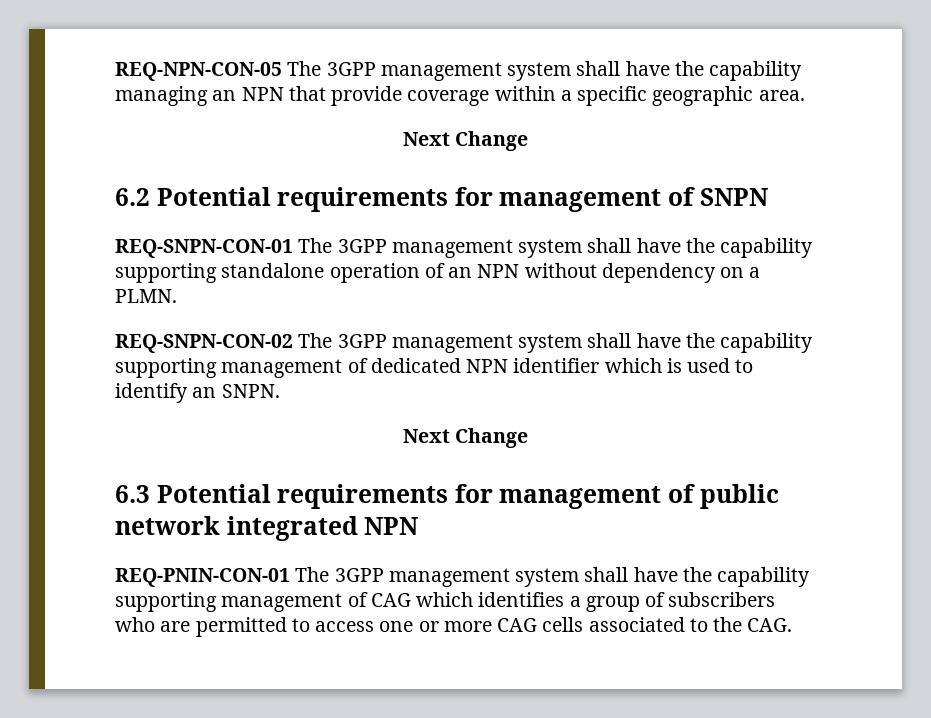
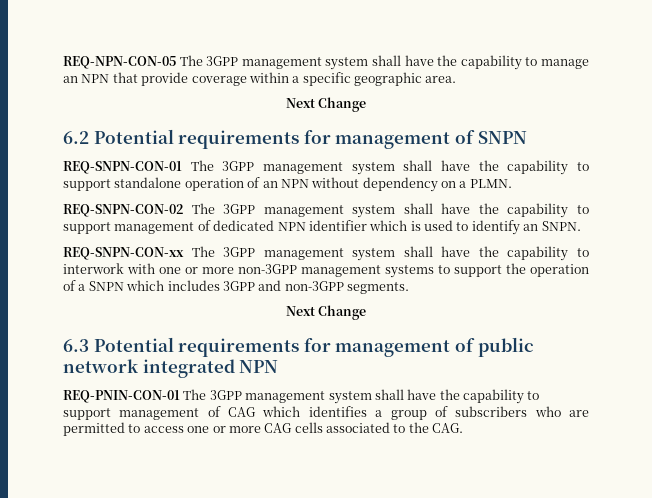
[115,86,208,106] managing -> [525,57,590,69] to manage
[115,263,217,283] supporting -> [577,162,590,171] [63,179,111,191] to support
[115,358,217,378] supporting -> [576,205,589,214] [63,222,111,234] to support
(280, 391) none -> [63,246,589,261] [63,263,589,278] [63,280,409,294] // REQ-SNPN-CON-xx The 3GPP management system shall have the capability to interwork with one or more non-3GPP management systems to support the operation of a SNPN which includes 3GPP and non-3GPP segments.
[115,592,217,612] supporting -> [527,391,540,400] [63,408,111,420] to support

